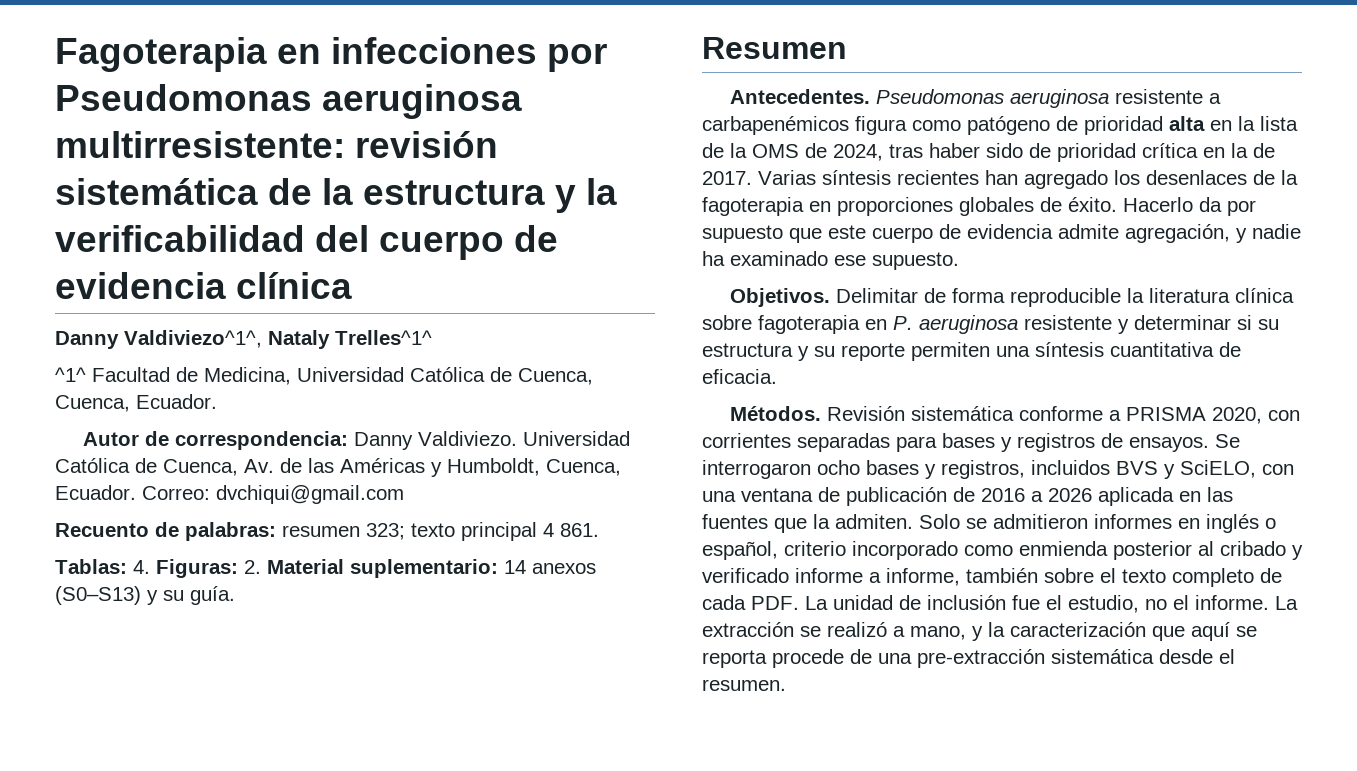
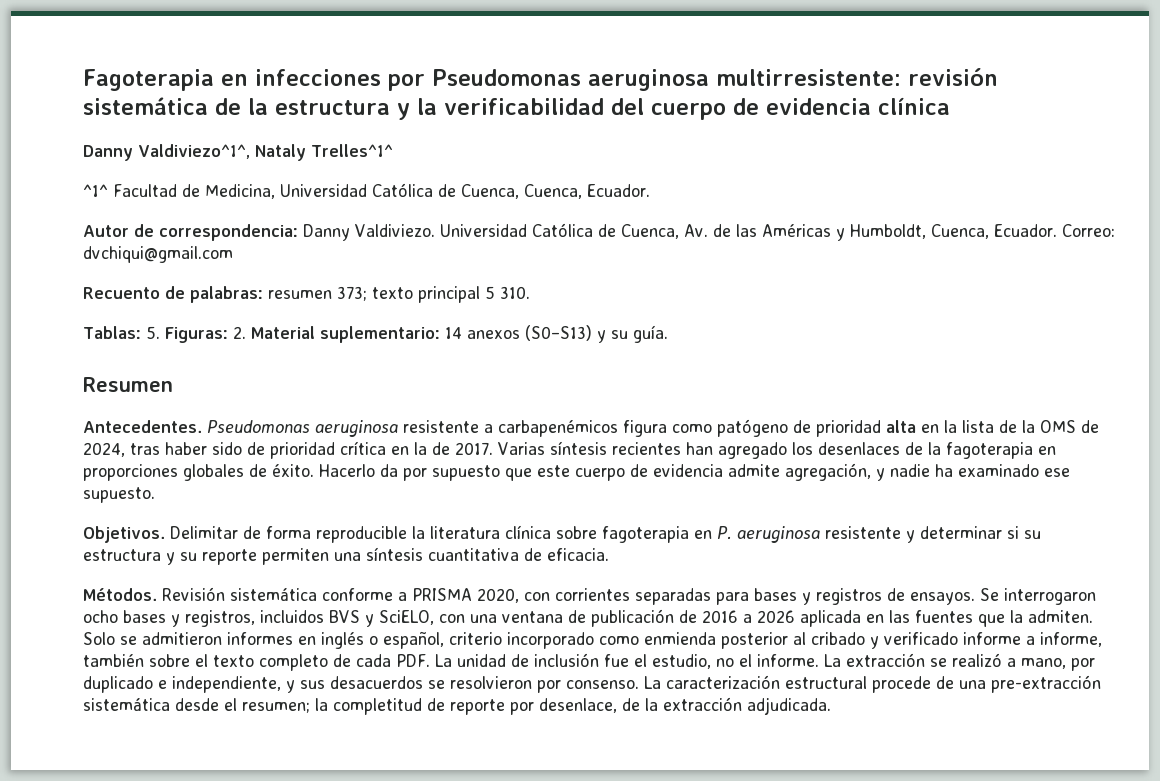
[366,523,405,540] 323; -> [337,286,367,301] 373;
[543,523,599,537] 4 861. -> [485,286,530,299] 5 310.
[133,560,150,574] 4. -> [145,326,160,339] 5.
[972,622,1257,641] [702,650,767,668] y la caracterización que aquí se reporta -> [1070,658,1095,671] [83,675,867,693] por duplicado e independiente, y sus desacuerdos se resolvieron por consenso. La caracterización estructural
[702,679,786,691] resumen. -> [242,697,831,715] resumen; la completitud de reporte por desenlace, de la extracción adjudicada.

